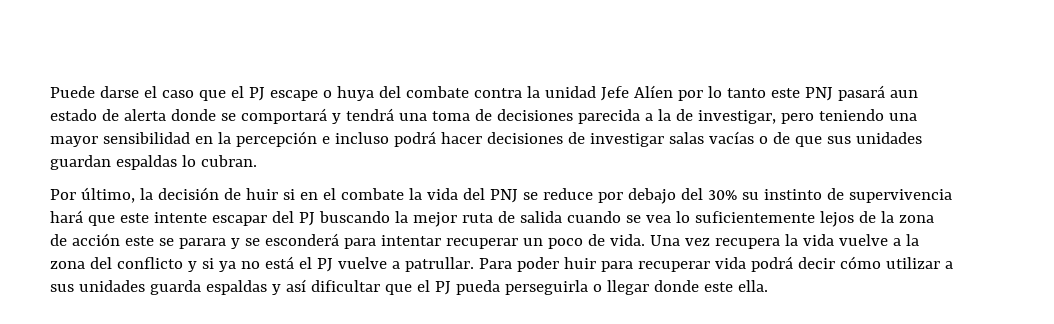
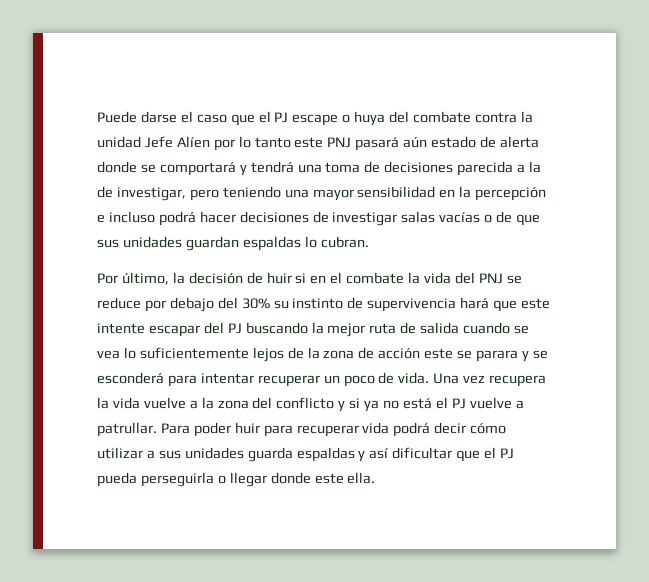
[889,90,918,98] aun -> [403,137,428,148] aún

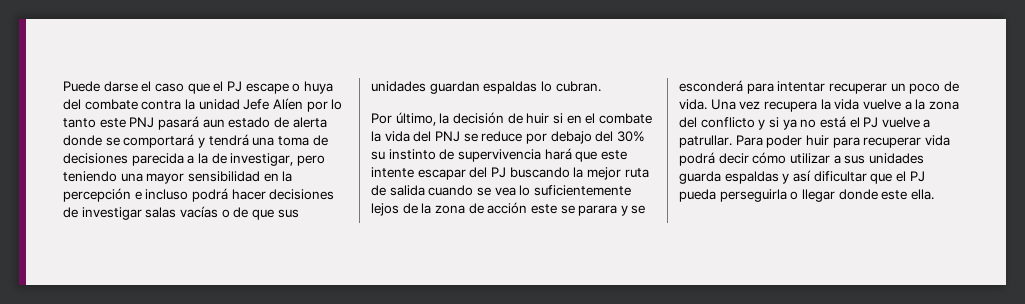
[403,137,428,148] aún -> [202,119,225,128] aun

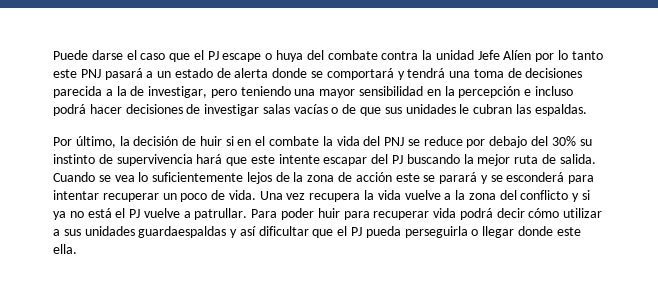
[202,119,225,128] aun -> [146,71,172,78] a un
[429,81,601,94] guardan espaldas lo cubran. -> [459,104,587,116] le cubran las espaldas.
[389,185,474,196] salida cuando -> [559,154,596,164] [53,172,95,182] salida. Cuando
[578,205,618,216] parara -> [439,172,478,184] parará
[679,171,779,184] guarda espaldas -> [138,226,227,238] guardaespaldas

